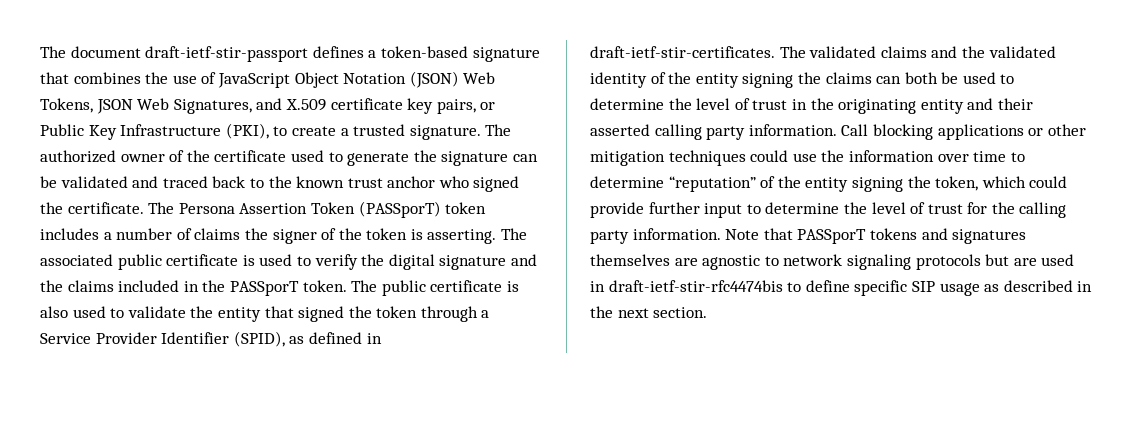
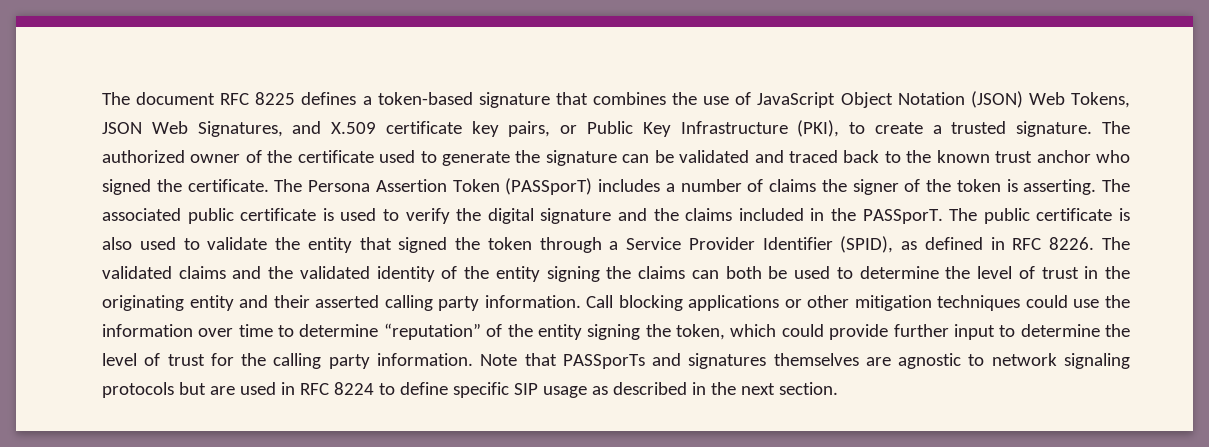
[145,46,309,62] draft-ietf-stir-passport -> [220,92,296,105] RFC 8225
[445,202,487,214] token -> (593, 186) none
[229,280,347,296] PASSporT token. -> [862,209,943,224] PASSporT.
[590,46,775,58] draft-ietf-stir-certificates. -> [1012,237,1095,250] RFC 8226.
[797,228,917,244] PASSporT tokens -> [562,354,645,369] PASSporTs
[608,280,783,292] draft-ietf-stir-rfc4474bis -> [299,382,374,395] RFC 8224

